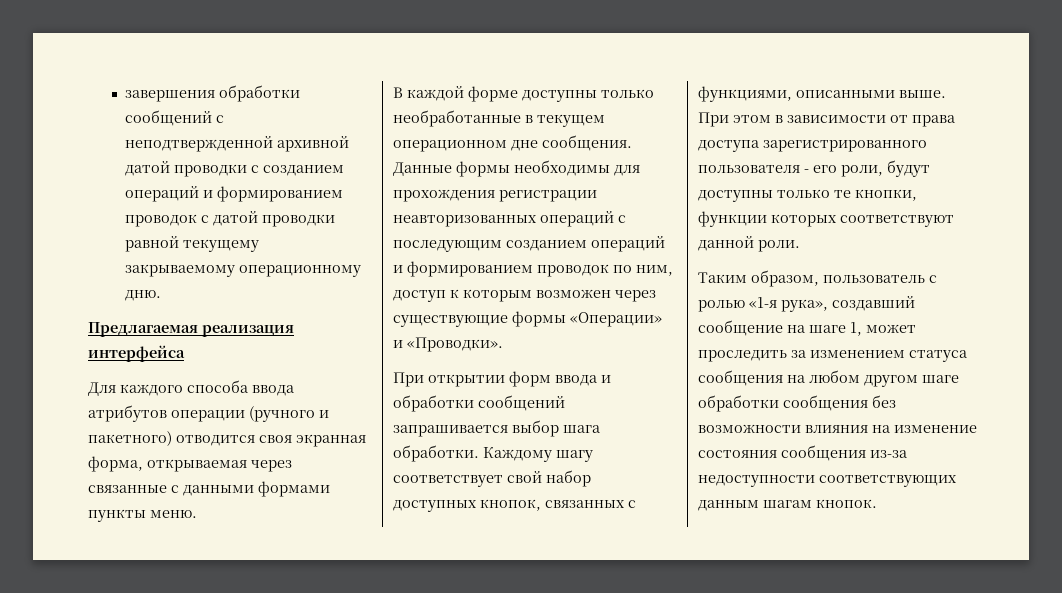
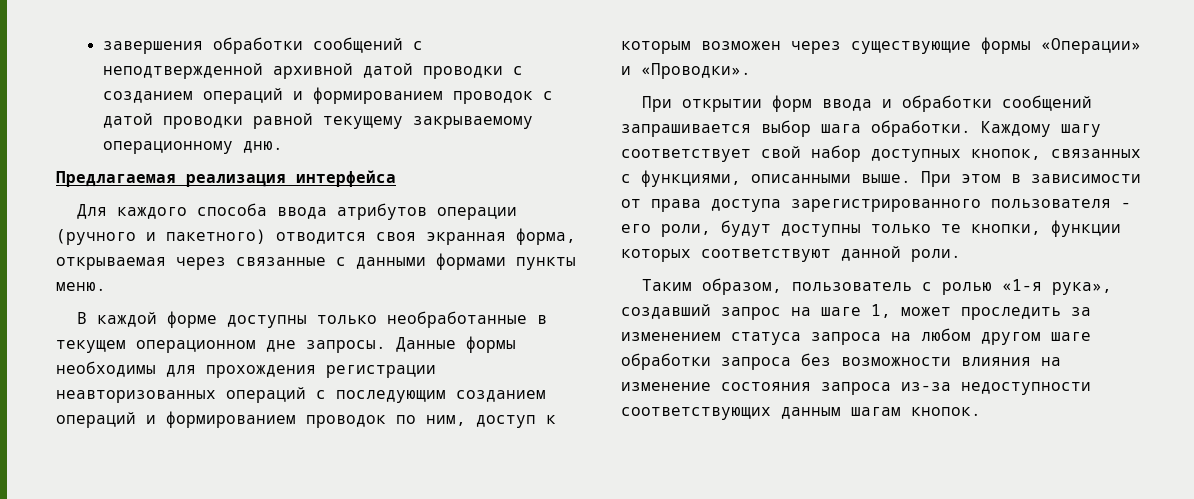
[542,135,632,151] сообщения. -> [306,340,386,353] запросы.
[698,320,783,336] сообщение -> [721,307,781,320] запрос
[698,370,783,386] сообщения -> [811,332,881,345] запроса
[783,395,868,411] сообщения -> [721,357,791,370] запроса
[781,445,866,461] сообщения -> [821,382,891,395] запроса

